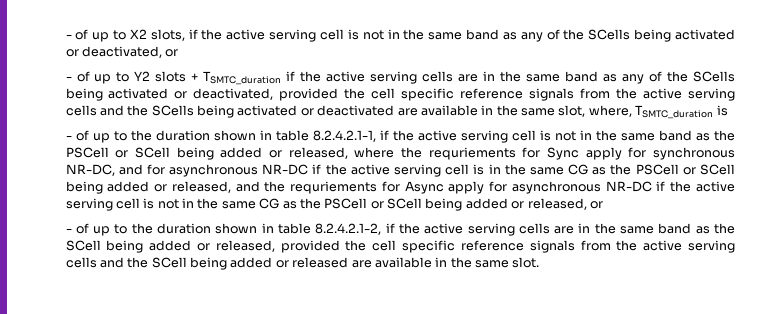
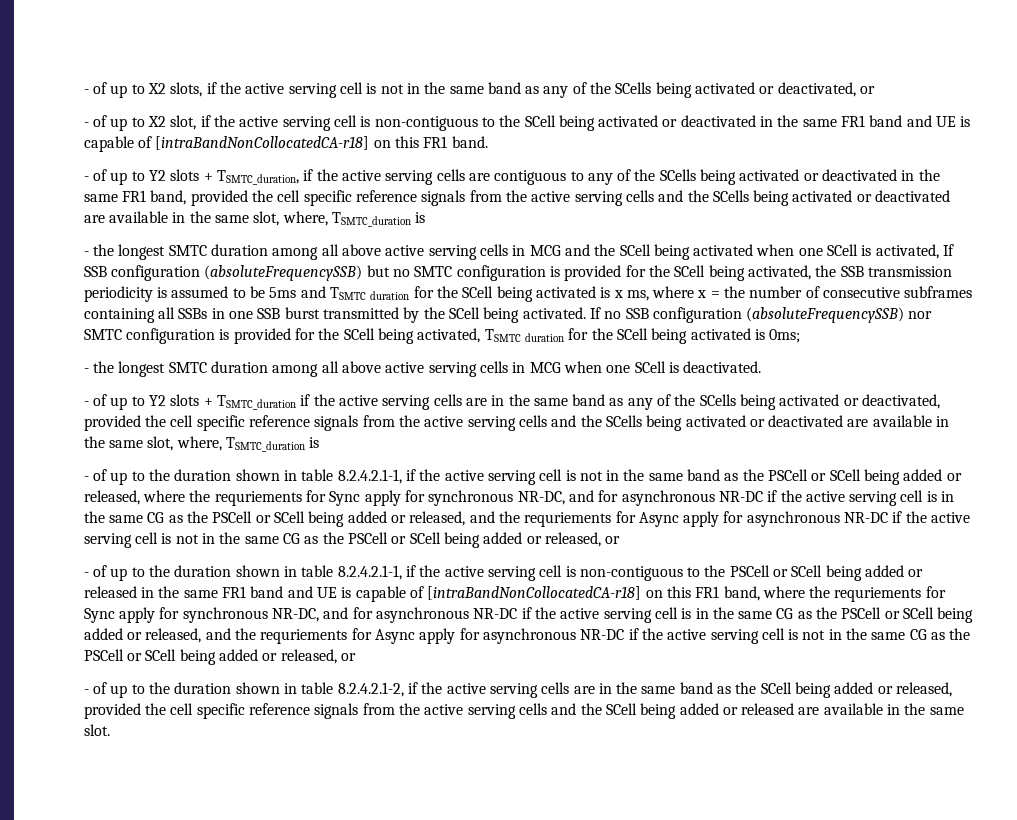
(179, 53) none -> [83,115,971,131] [83,136,488,152] [83,169,940,185] [83,190,951,206] [83,211,426,227] [83,244,955,260] [83,265,952,281] [83,286,973,302] [83,307,933,323] [83,328,801,344] [83,361,762,377] // - of up to X2 slot, if the active serving cell is non-contiguous to the SCell being activated or deactivated in the same FR1 band and UE is capable of [intraBandNonCollocatedCA-r18] on this FR1 band. // - of up to Y2 slots + TSMTC_duration, if the active serving cells are contiguous to any of the SCells being activated or deactivated in the same FR1 band, provided the cell specific reference signals from the active serving cells and the SCells being activated or deactivated are available in the same slot, where, TSMTC_duration is // - the longest SMTC duration among all above active serving cells in MCG and the SCell being activated when one SCell is activated, If SSB configuration (absoluteFrequencySSB) but no SMTC configuration is provided for the SCell being activated, the SSB transmission periodicity is assumed to be 5ms and TSMTC duration for the SCell being activated is x ms, where x = the number of consecutive subframes containing all SSBs in one SSB burst transmitted by the SCell being activated. If no SSB configuration (absoluteFrequencySSB) nor SMTC configuration is provided for the SCell being activated, TSMTC duration for the SCell being activated is 0ms; // - the longest SMTC duration among all above active serving cells in MCG when one SCell is deactivated.
(603, 205) none -> [83,565,924,581] [83,586,946,602] [83,607,974,623] [83,628,971,644] [83,649,356,665] // - of up to the duration shown in table 8.2.4.2.1-1, if the active serving cell is non-contiguous to the PSCell or SCell being added or released in the same FR1 band and UE is capable of [intraBandNonCollocatedCA-r18] on this FR1 band, where the requriements for Sync apply for synchronous NR-DC, and for asynchronous NR-DC if the active serving cell is in the same CG as the PSCell or SCell being added or released, and the requriements for Async apply for asynchronous NR-DC if the active serving cell is not in the same CG as the PSCell or SCell being added or released, or

